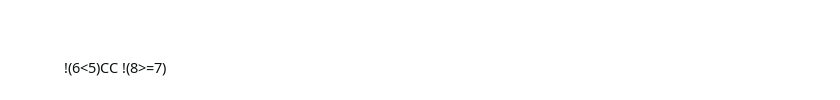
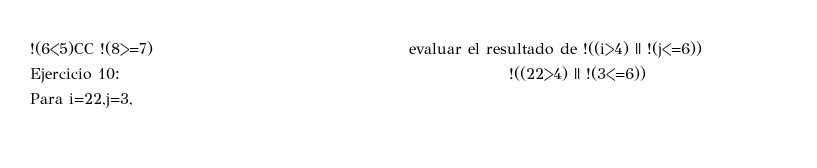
(166, 69) none -> [30,68,120,83] [30,93,133,108] [409,41,702,58] [509,66,646,81] // Ejercicio 10: // Para i=22,j=3, // evaluar el resultado de !((i>4) || !(j<=6)) // !((22>4) || !(3<=6))

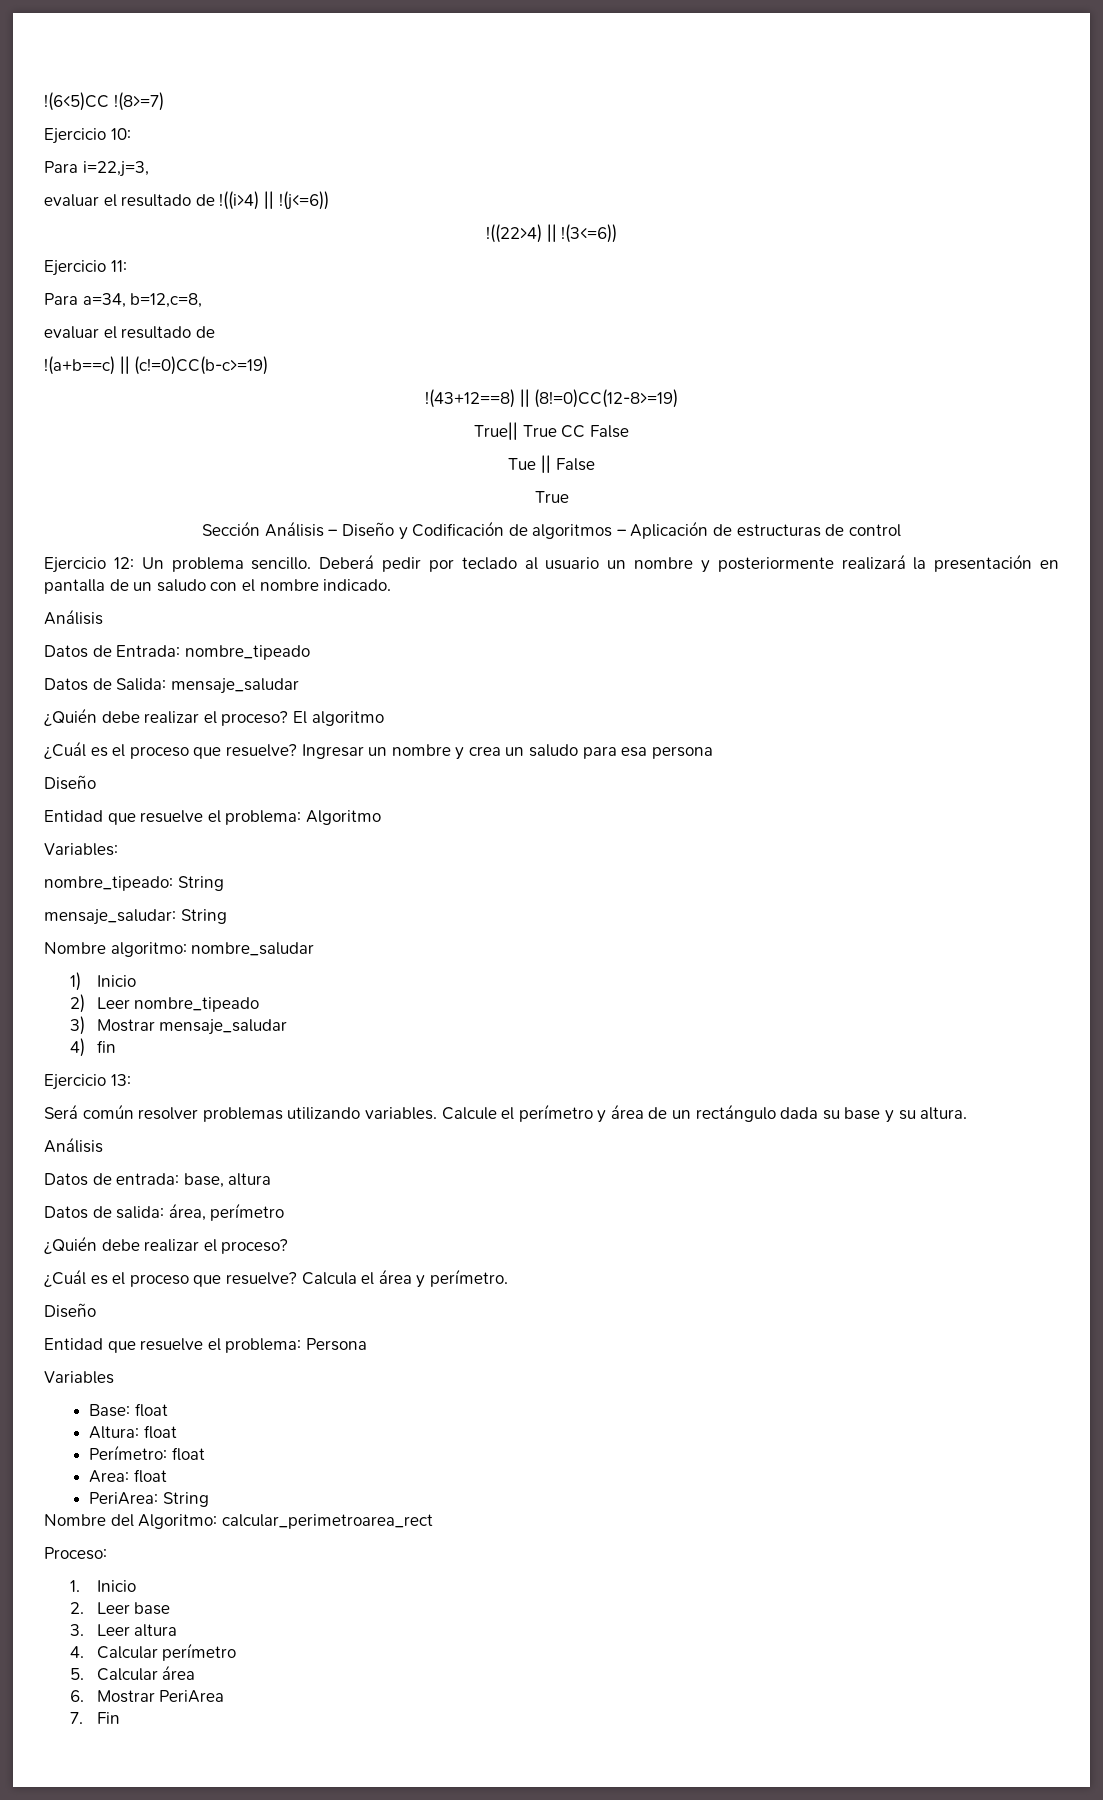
(646, 73) none -> [44,260,127,276] [44,293,203,308] [44,326,215,339] [44,356,269,375] [424,389,679,408] [474,422,629,440] [508,455,595,473] [534,491,569,503] [202,521,901,540] [44,554,1060,573] [44,579,392,594] [44,609,103,625] [44,645,310,660] [44,678,299,694] [44,708,384,726] [44,741,713,760] [44,775,96,790] [44,810,381,825] [44,843,118,856] [44,876,224,891] [44,909,227,925] [44,942,315,957] [70,972,136,991] [70,994,260,1013] [70,1016,288,1035] [70,1038,116,1057] [44,1074,131,1090] [44,1104,968,1123] [44,1137,103,1153] [44,1173,272,1188] [44,1203,285,1221] [44,1236,289,1254] [44,1269,508,1288] [44,1303,96,1318] [44,1338,367,1353] [44,1371,114,1384] [89,1403,168,1417] [89,1425,177,1439] [89,1445,205,1461] [89,1469,167,1483] [89,1492,209,1507] [44,1514,433,1529] [44,1547,107,1560] [70,1580,136,1592] [70,1602,171,1615] [70,1624,178,1637] [70,1643,237,1661] [70,1665,196,1681] [70,1690,225,1703] [70,1712,120,1724] // Ejercicio 11: // Para a=34, b=12,c=8, // evaluar el resultado de // !(a+b==c) || (c!=0)CC(b-c>=19) // !(43+12==8) || (8!=0)CC(12-8>=19) // True|| True CC False // Tue || False // True // Sección Análisis – Diseño y Codificación de algoritmos – Aplicación de estructuras de control // Ejercicio 12: Un problema sencillo. Deberá pedir por teclado al usuario un nombre y posteriormente realizará la presentación en pantalla de un saludo con el nombre indicado. // Análisis // Datos de Entrada: nombre_tipeado // Datos de Salida: mensaje_saludar // ¿Quién debe realizar el proceso? El algoritmo // ¿Cuál es el proceso que resuelve? Ingresar un nombre y crea un saludo para esa persona // Diseño // Entidad que resuelve el problema: Algoritmo // Variables: // nombre_tipeado: String // mensaje_saludar: String // Nombre algoritmo: nombre_saludar // 1) Inicio // 2) Leer nombre_tipeado // 3) Mostrar mensaje_saludar // 4) fin // Ejercicio 13: // Será común resolver problemas utilizando variables. Calcule el perímetro y área de un rectángulo dada su base y su altura. // Análisis // Datos de entrada: base, altura // Datos de salida: área, perímetro // ¿Quién debe realizar el proceso? // ¿Cuál es el proceso que resuelve? Calcula el área y perímetro. // Diseño // Entidad que resuelve el problema: Persona // Variables // Base: float // Altura: float // Perímetro: float // Area: float // PeriArea: String // Nombre del Algoritmo: calcular_perimetroarea_rect // Proceso: // 1. Inicio // 2. Leer base // 3. Leer altura // 4. Calcular perímetro // 5. Calcular área // 6. Mostrar PeriArea // 7. Fin

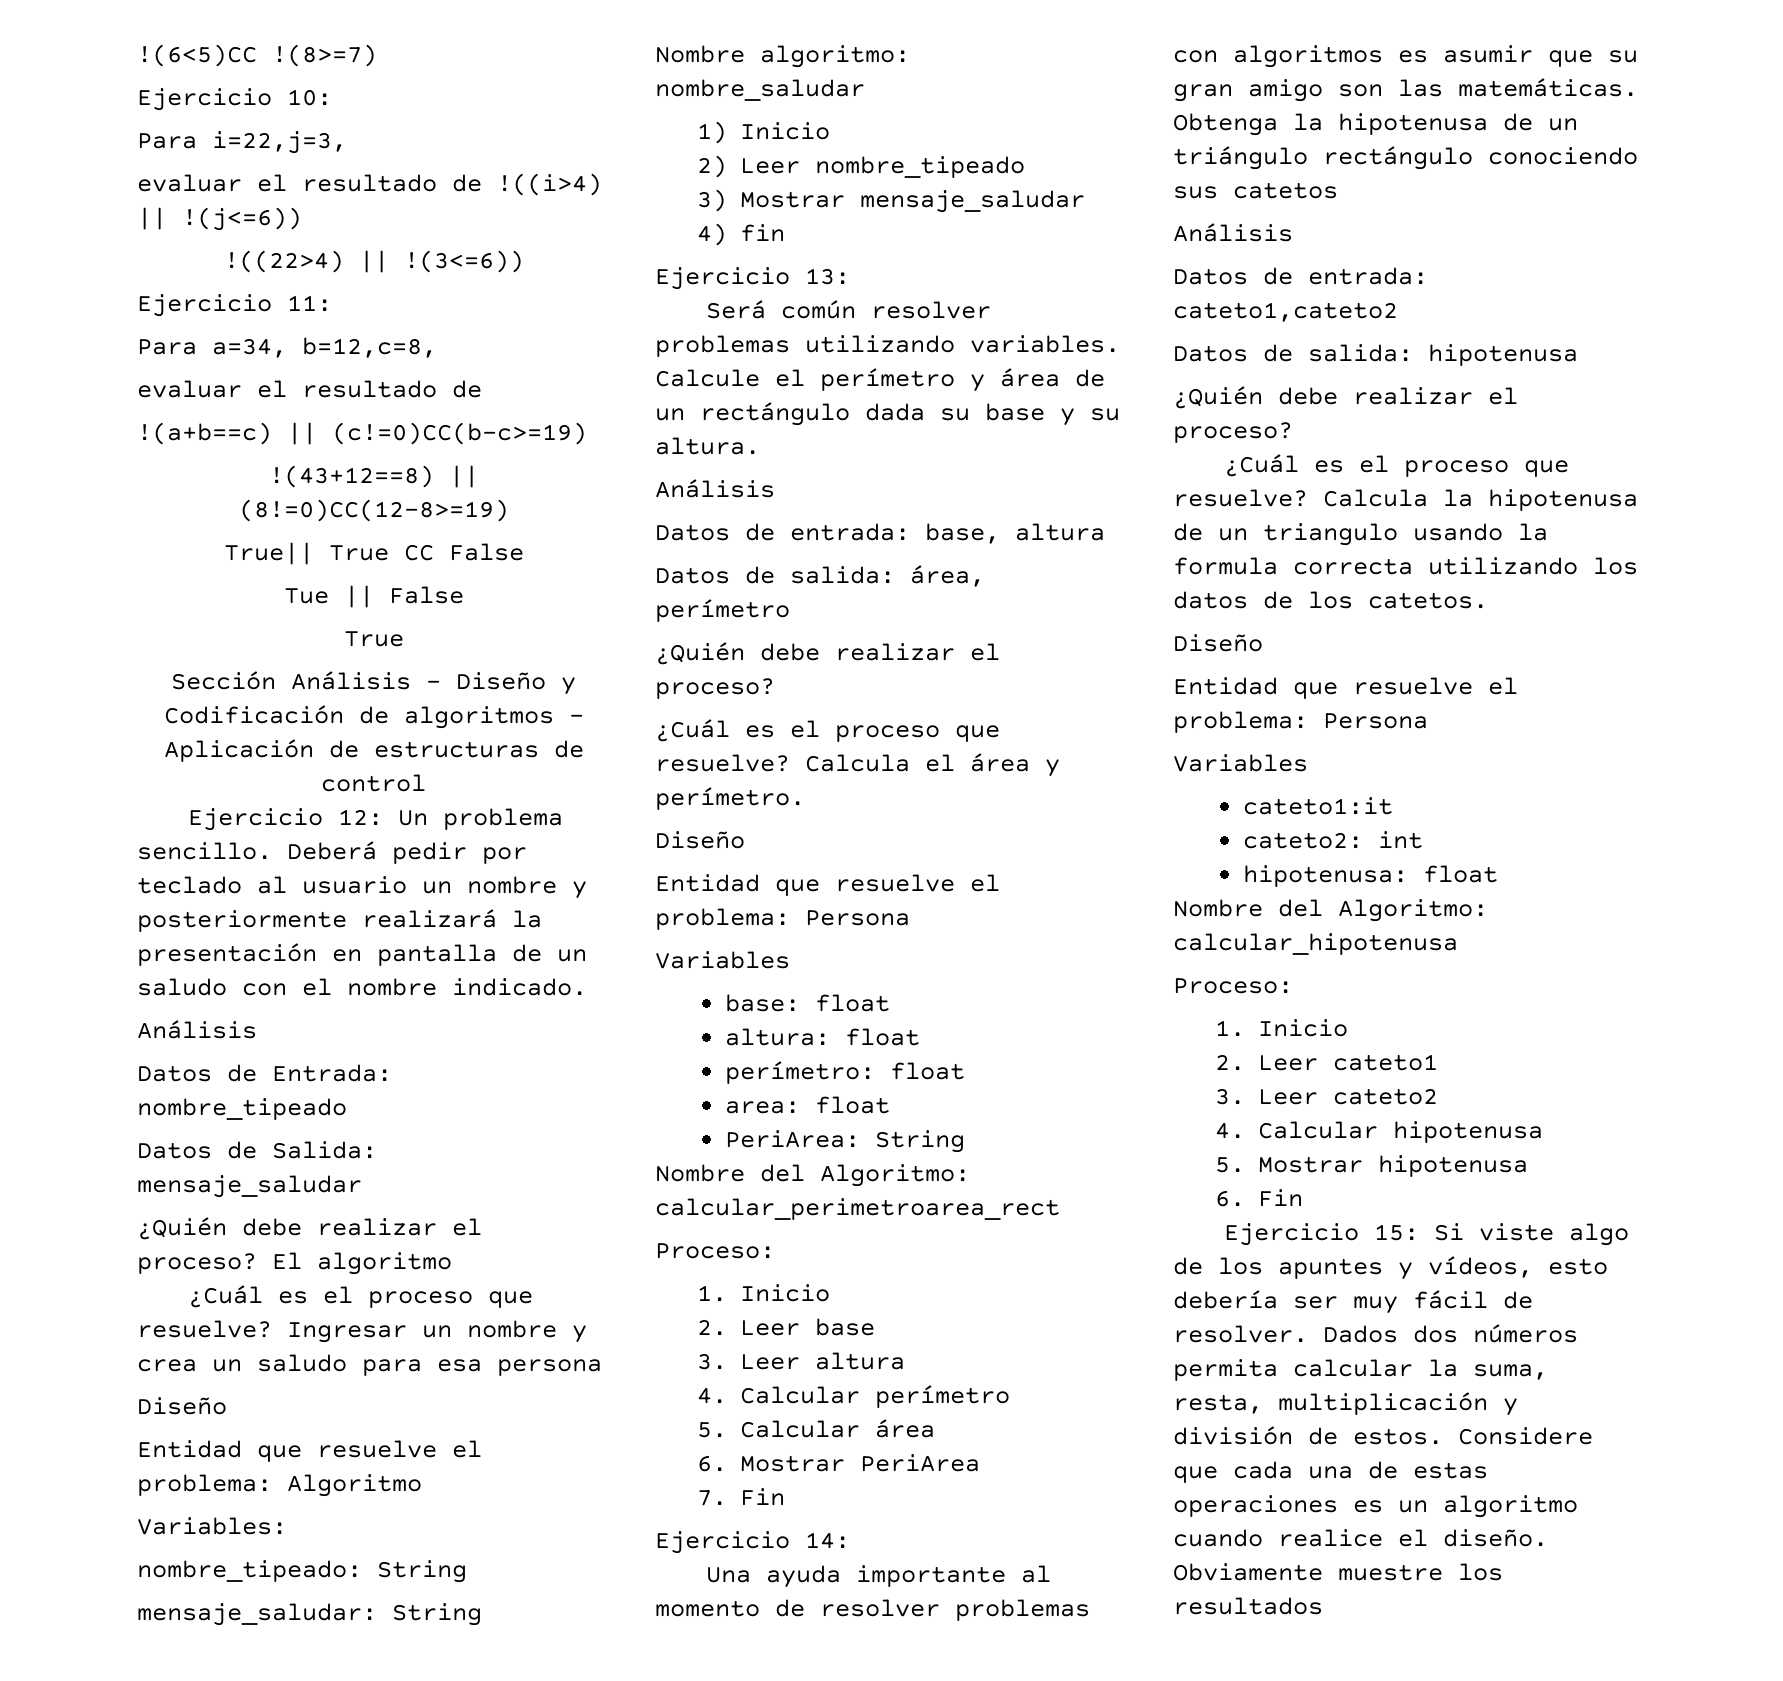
[89,1403,168,1417] [89,1425,177,1439] [89,1445,205,1461] [89,1470,130,1483] Base: float // Altura: float // Perímetro: float // Area: -> [725,994,891,1012] [725,1028,921,1046] [725,1061,966,1084] [725,1101,801,1114] base: float // altura: float // perímetro: float // area:
(120, 1718) none -> [655,1531,850,1554] [705,1565,1051,1588] [655,1599,1090,1621] [1173,45,1638,68] [1173,78,1638,102] [1173,113,1578,136] [1173,146,1638,170] [1173,182,1338,199] [1173,223,1293,242] [1173,267,1428,285] [1173,302,1398,322] [1173,344,1578,366] [1173,386,1518,409] [1173,422,1293,443] [1223,454,1569,477] [1173,489,1638,511] [1173,523,1548,546] [1173,557,1638,575] [1173,591,1488,609] [1173,634,1263,652] [1173,677,1518,699] [1173,711,1428,733] [1173,754,1308,772] [1243,797,1394,815] [1243,831,1424,849] [1243,865,1499,887] [1173,899,1488,922] [1173,933,1458,955] [1173,978,1293,994] [1214,1019,1348,1037] [1214,1054,1438,1071] [1214,1088,1438,1105] [1214,1121,1543,1143] [1214,1155,1528,1177] [1214,1189,1303,1207] [1223,1223,1629,1246] [1173,1256,1608,1280] [1173,1290,1533,1314] [1173,1324,1578,1343] [1173,1359,1548,1381] [1173,1392,1518,1416] [1173,1426,1593,1445] [1173,1461,1488,1483] [1173,1495,1578,1518] [1173,1529,1548,1547] [1173,1563,1503,1581] [1173,1597,1323,1615] // Ejercicio 14: // Una ayuda importante al momento de resolver problemas con algoritmos es asumir que su gran amigo son las matemáticas. Obtenga la hipotenusa de un triángulo rectángulo conociendo sus catetos // Análisis // Datos de entrada: cateto1,cateto2 // Datos de salida: hipotenusa // ¿Quién debe realizar el proceso? // ¿Cuál es el proceso que resuelve? Calcula la hipotenusa de un triangulo usando la formula correcta utilizando los datos de los catetos. // Diseño // Entidad que resuelve el problema: Persona // Variables // cateto1:it // cateto2: int // hipotenusa: float // Nombre del Algoritmo: calcular_hipotenusa // Proceso: // 1. Inicio // 2. Leer cateto1 // 3. Leer cateto2 // 4. Calcular hipotenusa // 5. Mostrar hipotenusa // 6. Fin // Ejercicio 15: Si viste algo de los apuntes y vídeos, esto debería ser muy fácil de resolver. Dados dos números permita calcular la suma, resta, multiplicación y división de estos. Considere que cada una de estas operaciones es un algoritmo cuando realice el diseño. Obviamente muestre los resultados

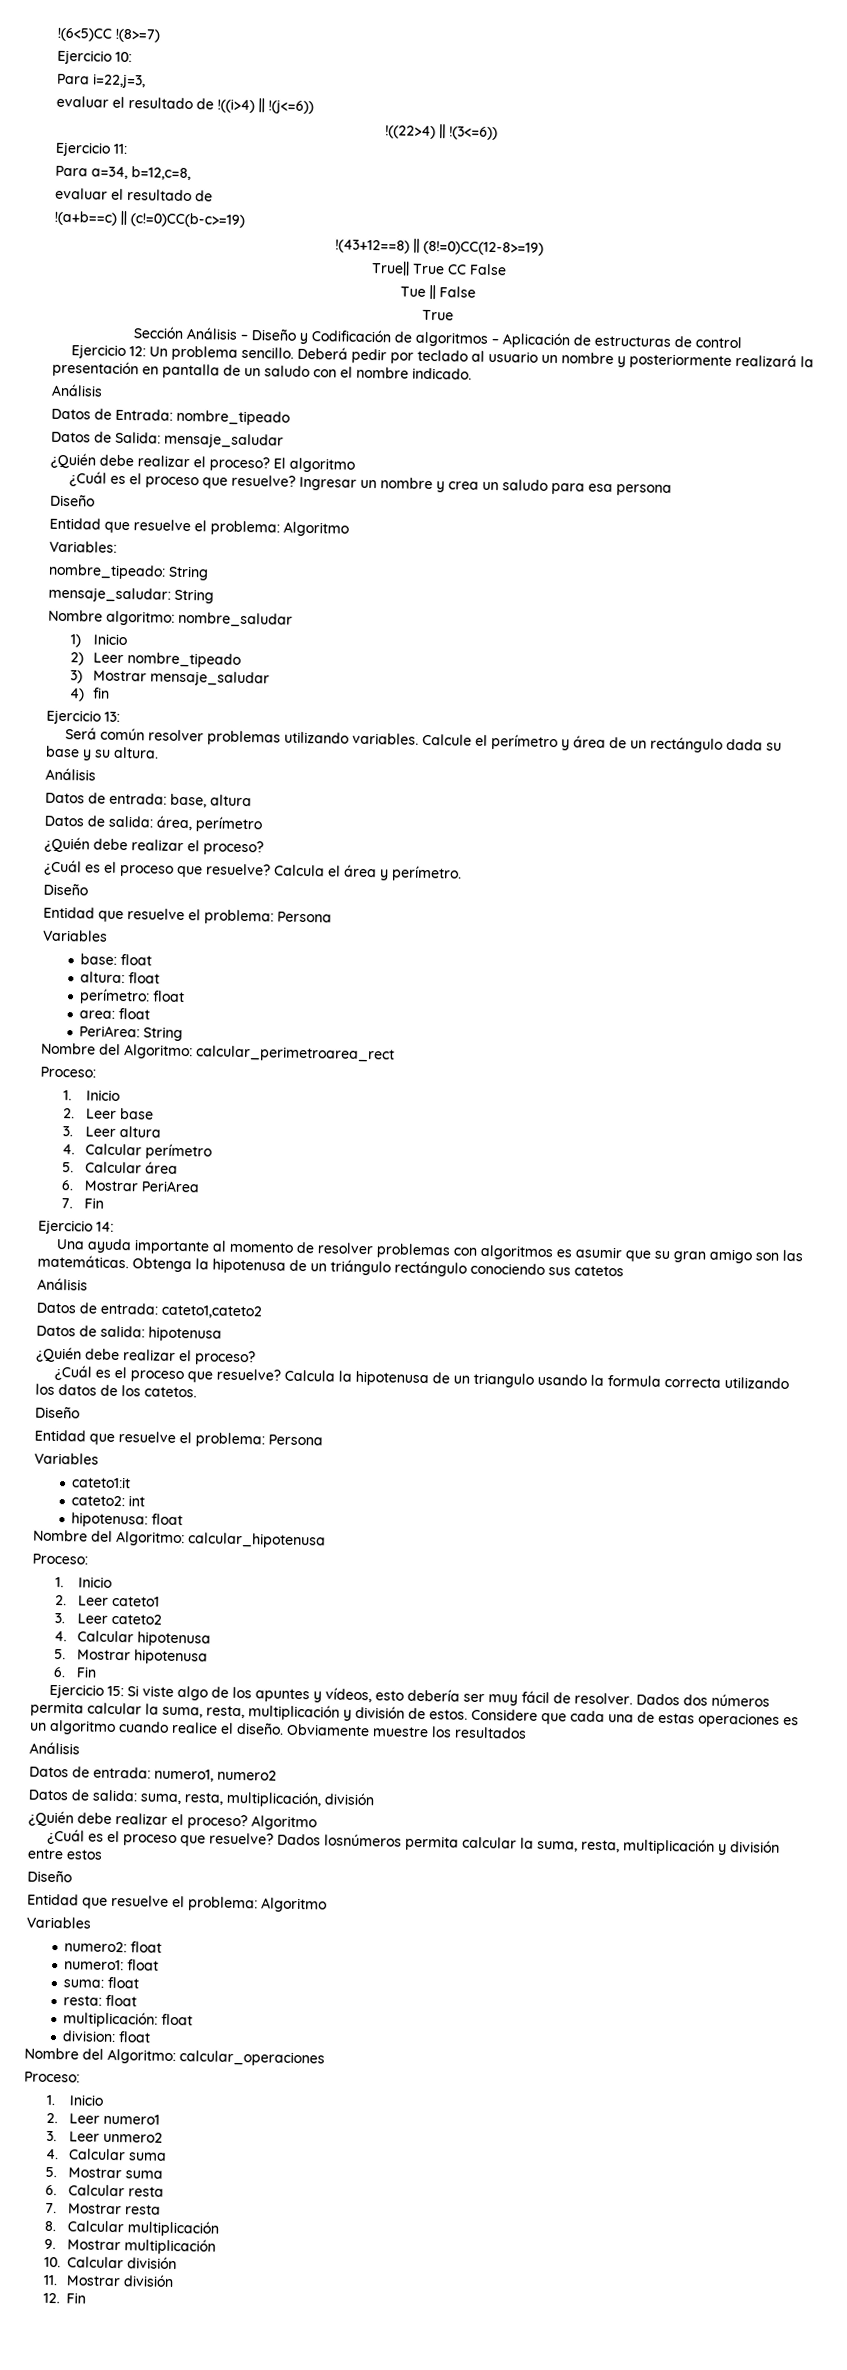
(1323, 1606) none -> [29,1741,80,1755] [29,1766,277,1782] [28,1789,375,1808] [28,1810,317,1831] [46,1828,780,1856] [27,1848,103,1860] [27,1869,72,1883] [27,1893,327,1913] [26,1916,91,1929] [64,1941,163,1953] [64,1959,160,1971] [63,1976,140,1989] [63,1994,138,2007] [63,2011,194,2028] [62,2030,152,2043] [24,2047,325,2067] [24,2071,80,2083] [45,2094,104,2106] [45,2112,160,2125] [45,2130,163,2143] [44,2148,167,2161] [44,2166,163,2179] [44,2184,164,2197] [44,2202,161,2215] [43,2220,219,2237] [43,2238,216,2255] [43,2256,177,2270] [42,2274,174,2288] [42,2292,86,2304] // Análisis // Datos de entrada: numero1, numero2 // Datos de salida: suma, resta, multiplicación, división // ¿Quién debe realizar el proceso? Algoritmo // ¿Cuál es el proceso que resuelve? Dados losnúmeros permita calcular la suma, resta, multiplicación y división entre estos // Diseño // Entidad que resuelve el problema: Algoritmo // Variables // numero2: float // numero1: float // suma: float // resta: float // multiplicación: float // division: float // Nombre del Algoritmo: calcular_operaciones // Proceso: // 1. Inicio // 2. Leer numero1 // 3. Leer unmero2 // 4. Calcular suma // 5. Mostrar suma // 6. Calcular resta // 7. Mostrar resta // 8. Calcular multiplicación // 9. Mostrar multiplicación // 10. Calcular división // 11. Mostrar división // 12. Fin

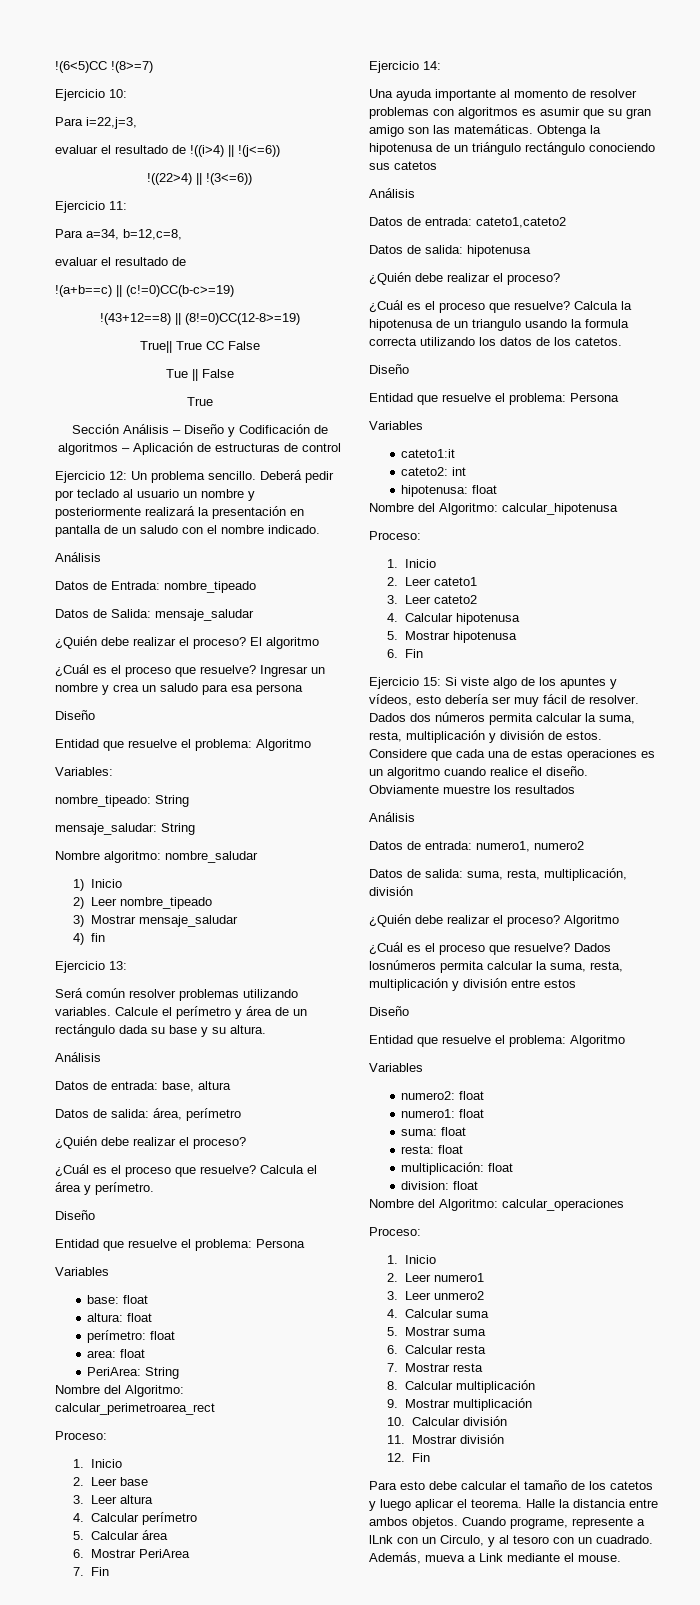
(86, 2298) none -> [369,1480,653,1490] [369,1499,658,1511] [369,1517,645,1529] [369,1535,653,1547] [369,1552,621,1564] // Para esto debe calcular el tamaño de los catetos y luego aplicar el teorema. Halle la distancia entre ambos objetos. Cuando programe, represente a lLnk con un Circulo, y al tesoro con un cuadrado. Además, mueva a Link mediante el mouse.

